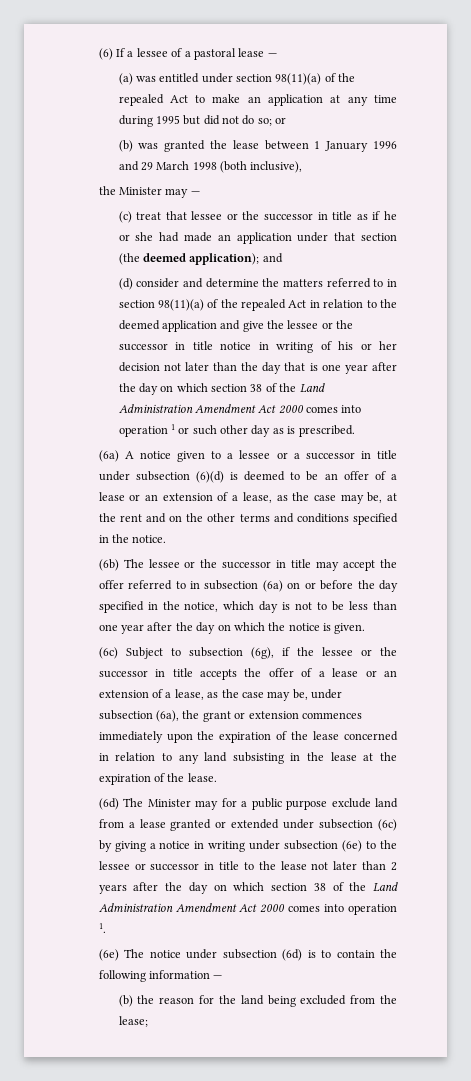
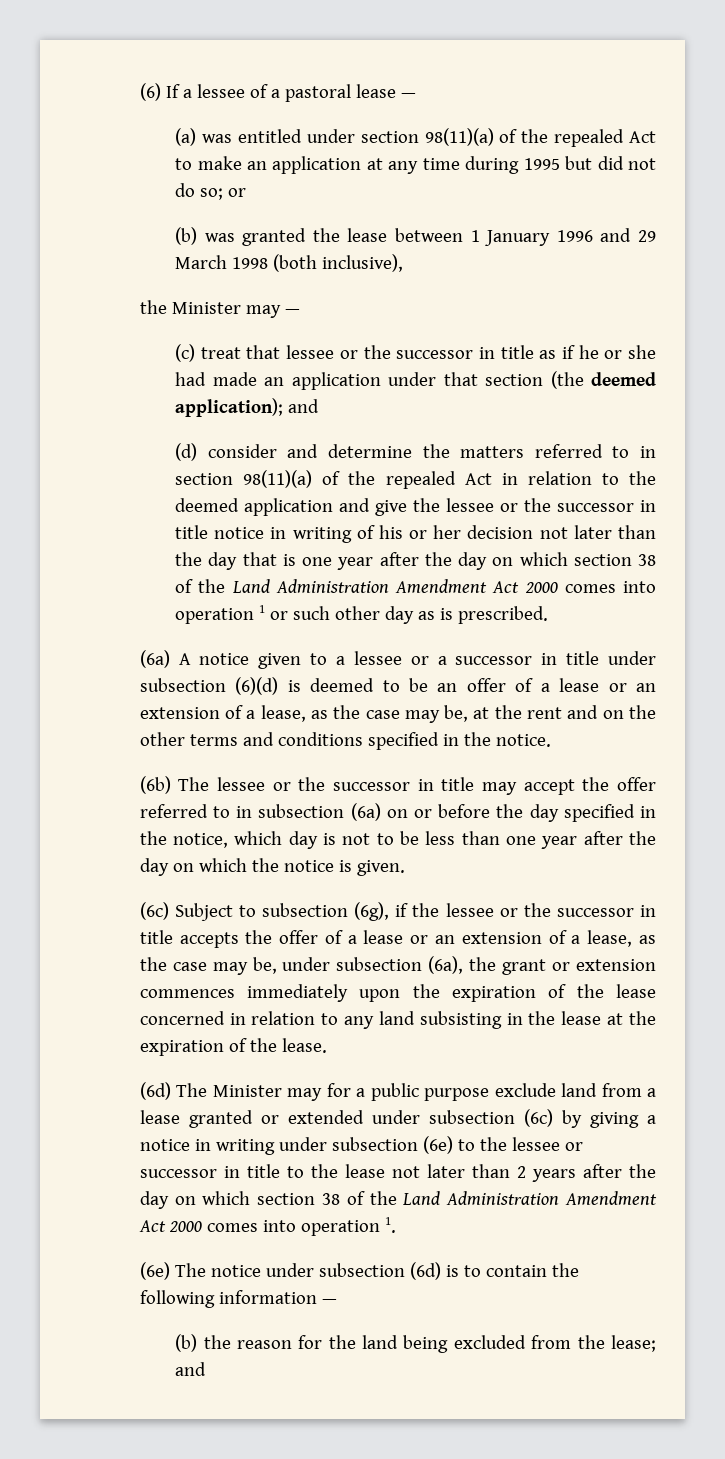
(148, 1021) none -> [175,1362,207,1376] and

